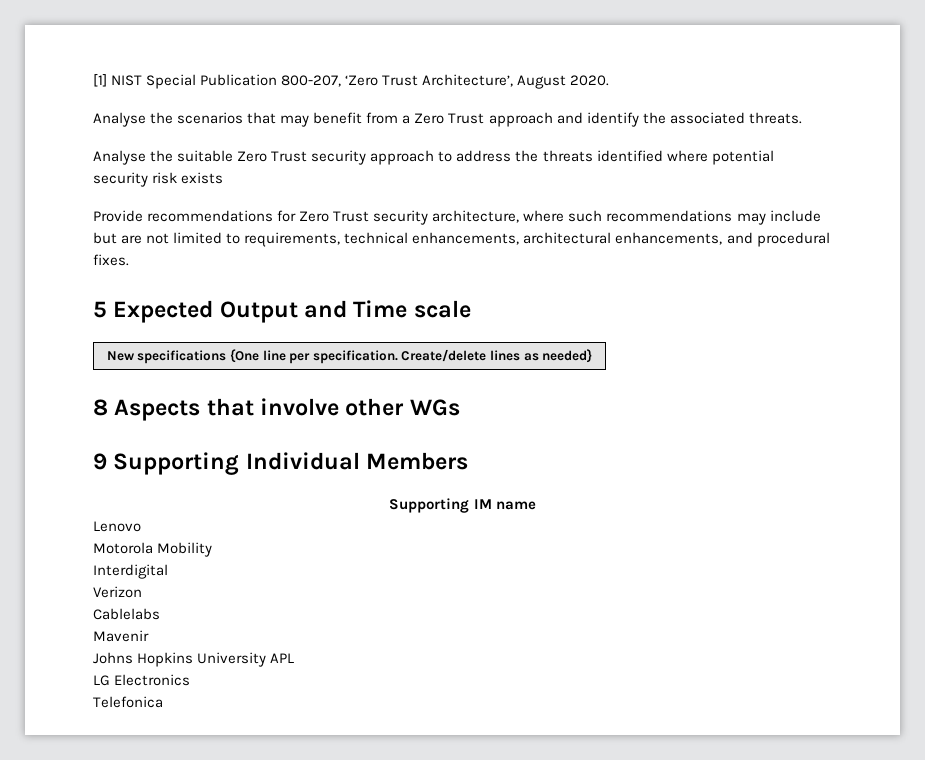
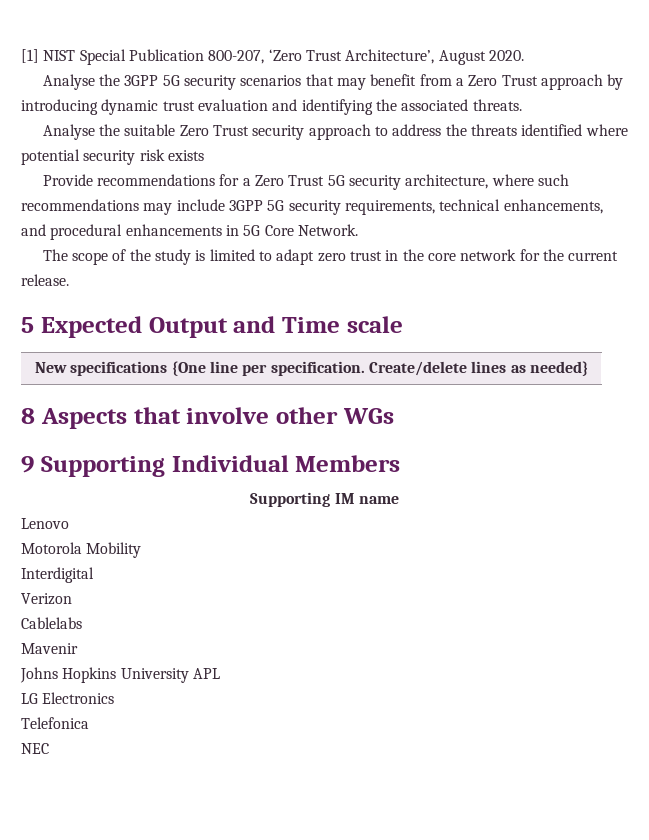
(174, 118) none -> [124,75,236,90] 3GPP 5G security
[556,112,639,127] and identify -> [607,74,624,90] [21,99,373,115] by introducing dynamic trust evaluation and identifying
[299,211,370,222] Zero Trust -> [242,175,345,186] a Zero Trust 5G
[93,232,830,247] [93,254,129,266] but are not limited to requirements, technical enhancements, architectural enhancements, and procedural fixes. -> [228,199,603,215] [21,224,358,240] [42,249,619,265] [21,274,69,286] 3GPP 5G security requirements, technical enhancements, and procedural enhancements in 5G Core Network. // The scope of the study is limited to adapt zero trust in the core network for the current release.
(163, 702) none -> [21,743,49,754] // NEC

